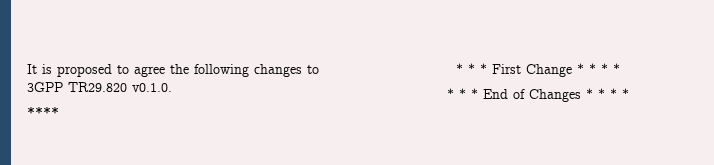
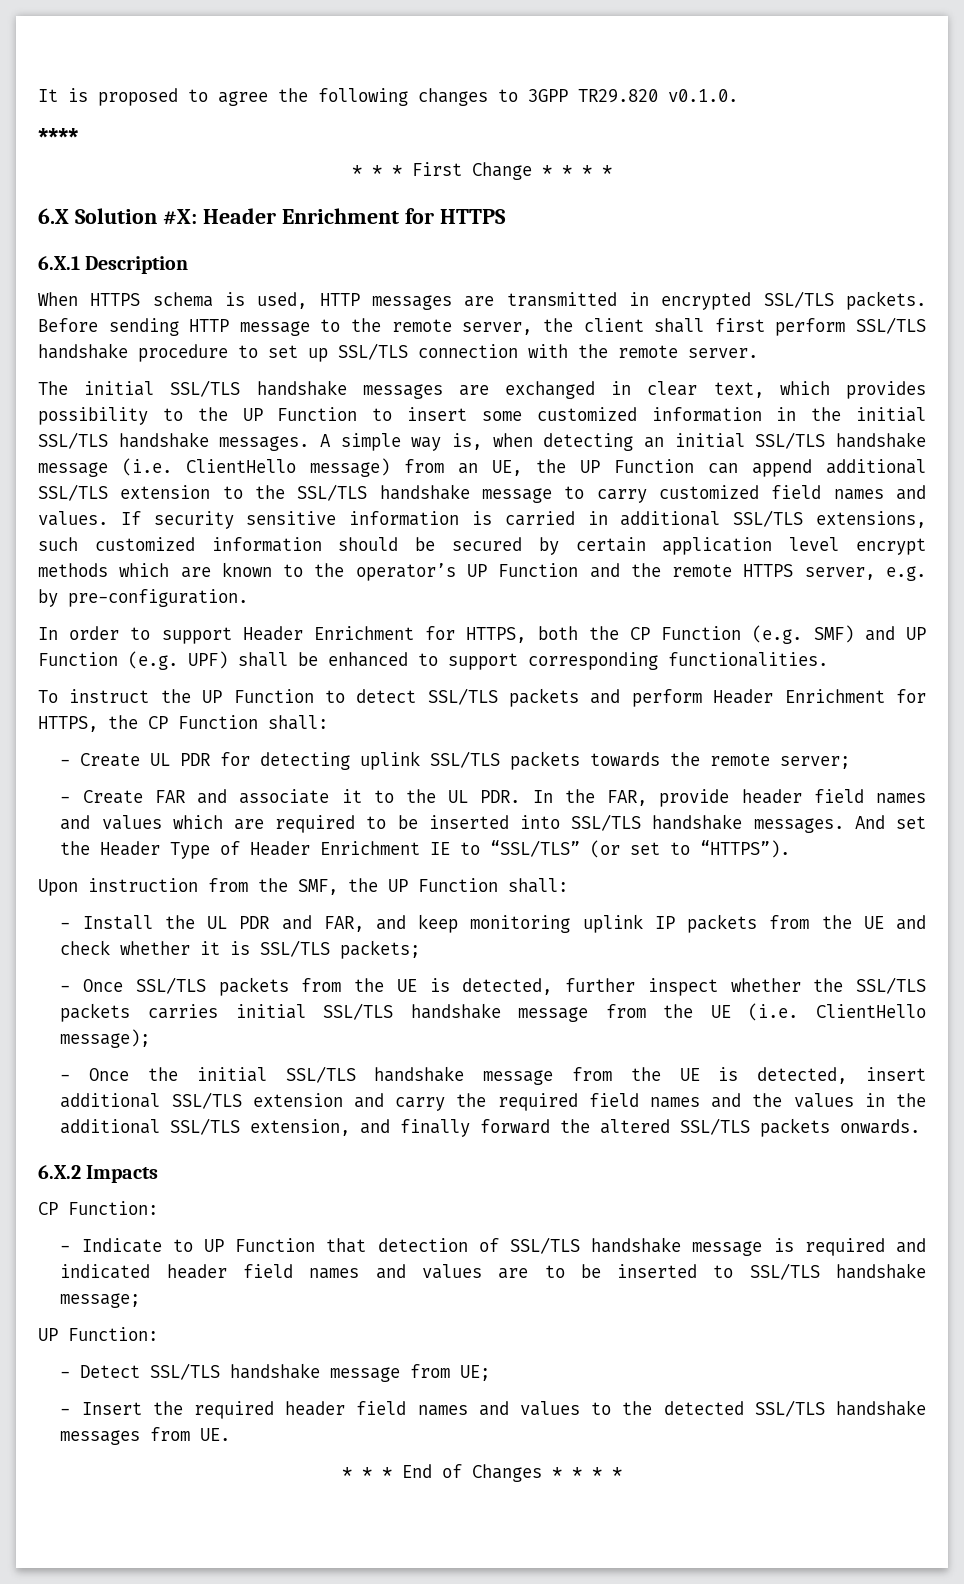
(620, 68) none -> [38,208,506,225] [38,256,189,274] [38,291,927,310] [38,317,927,336] [38,343,758,362] [38,380,926,399] [38,407,927,425] [38,432,926,451] [38,458,926,477] [38,484,927,503] [38,510,926,529] [38,537,926,555] [38,562,927,581] [38,589,248,607] [38,625,927,644] [38,651,828,670] [38,688,926,707] [38,715,328,732] [60,751,851,770] [60,789,926,807] [60,814,926,833] [60,840,791,859] [38,878,568,896] [60,914,926,933] [60,940,421,959] [60,977,926,996] [60,1003,927,1022] [60,1029,151,1048] [60,1066,926,1085] [60,1092,926,1111] [60,1118,921,1137] [38,1165,159,1183] [38,1201,158,1215] [60,1237,926,1256] [60,1263,926,1280] [60,1293,141,1308] [38,1327,158,1341] [60,1363,491,1382] [60,1400,926,1419] [60,1427,231,1445] // 6.X Solution #X: Header Enrichment for HTTPS // 6.X.1 Description // When HTTPS schema is used, HTTP messages are transmitted in encrypted SSL/TLS packets. Before sending HTTP message to the remote server, the client shall first perform SSL/TLS handshake procedure to set up SSL/TLS connection with the remote server. // The initial SSL/TLS handshake messages are exchanged in clear text, which provides possibility to the UP Function to insert some customized information in the initial SSL/TLS handshake messages. A simple way is, when detecting an initial SSL/TLS handshake message (i.e. ClientHello message) from an UE, the UP Function can append additional SSL/TLS extension to the SSL/TLS handshake message to carry customized field names and values. If security sensitive information is carried in additional SSL/TLS extensions, such customized information should be secured by certain application level encrypt methods which are known to the operator’s UP Function and the remote HTTPS server, e.g. by pre-configuration. // In order to support Header Enrichment for HTTPS, both the CP Function (e.g. SMF) and UP Function (e.g. UPF) shall be enhanced to support corresponding functionalities. // To instruct the UP Function to detect SSL/TLS packets and perform Header Enrichment for HTTPS, the CP Function shall: // - Create UL PDR for detecting uplink SSL/TLS packets towards the remote server; // - Create FAR and associate it to the UL PDR. In the FAR, provide header field names and values which are required to be inserted into SSL/TLS handshake messages. And set the Header Type of Header Enrichment IE to “SSL/TLS” (or set to “HTTPS”). // Upon instruction from the SMF, the UP Function shall: // - Install the UL PDR and FAR, and keep monitoring uplink IP packets from the UE and check whether it is SSL/TLS packets; // - Once SSL/TLS packets from the UE is detected, further inspect whether the SSL/TLS packets carries initial SSL/TLS handshake message from the UE (i.e. ClientHello message); // - Once the initial SSL/TLS handshake message from the UE is detected, insert additional SSL/TLS extension and carry the required field names and the values in the additional SSL/TLS extension, and finally forward the altered SSL/TLS packets onwards. // 6.X.2 Impacts // CP Function: // - Indicate to UP Function that detection of SSL/TLS handshake message is required and indicated header field names and values are to be inserted to SSL/TLS handshake message; // UP Function: // - Detect SSL/TLS handshake message from UE; // - Insert the required header field names and values to the detected SSL/TLS handshake messages from UE.

